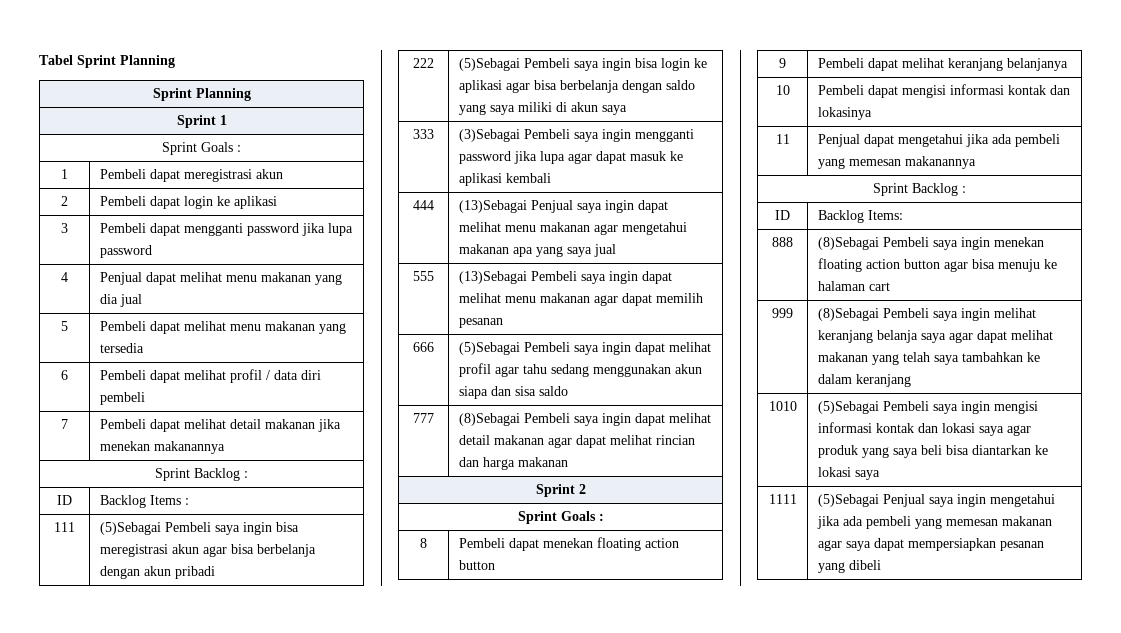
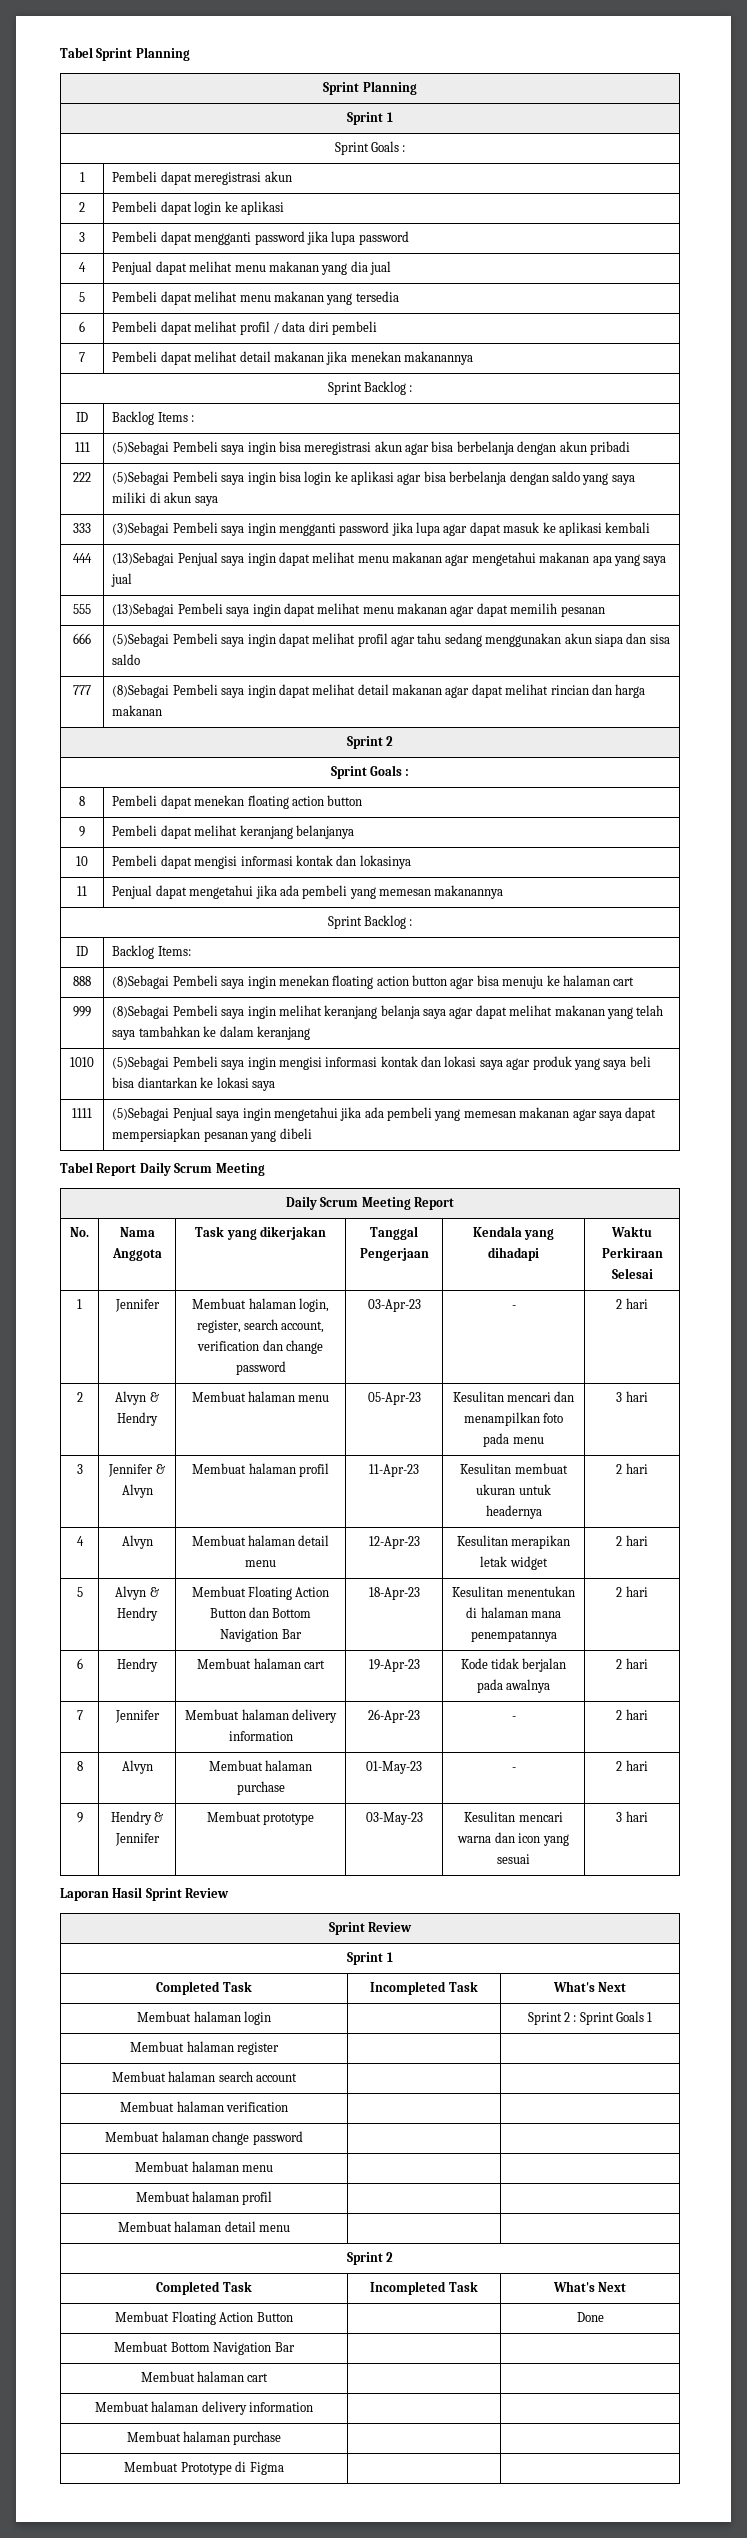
(881, 565) none -> [60,1162,265,1176] [285,1196,455,1210] [70,1227,89,1237] [119,1227,155,1237] [111,1248,162,1261] [195,1226,326,1240] [370,1226,418,1240] [359,1248,429,1261] [472,1226,555,1240] [488,1247,539,1261] [611,1226,652,1237] [601,1247,663,1258] [611,1268,653,1279] [77,1299,82,1309] [114,1299,160,1312] [192,1298,329,1312] [196,1319,325,1333] [197,1340,323,1354] [235,1361,286,1375] [367,1299,421,1312] [511,1305,516,1309] [616,1298,648,1309] [76,1392,83,1402] [115,1391,159,1405] [117,1412,158,1426] [191,1391,330,1402] [367,1392,421,1405] [452,1391,575,1402] [463,1412,564,1426] [483,1433,544,1447] [616,1391,648,1402] [76,1464,83,1474] [108,1464,165,1477] [121,1484,153,1498] [192,1463,329,1477] [369,1464,419,1477] [460,1463,568,1474] [476,1484,551,1495] [485,1505,542,1519] [616,1463,648,1474] [76,1536,84,1546] [121,1535,153,1549] [191,1535,330,1546] [245,1560,276,1567] [368,1536,420,1549] [456,1535,571,1549] [480,1556,548,1570] [616,1535,648,1546] [76,1587,83,1597] [115,1586,159,1600] [117,1607,158,1621] [191,1586,330,1600] [209,1607,312,1618] [220,1629,302,1642] [368,1587,420,1600] [452,1586,575,1597] [466,1607,561,1618] [470,1630,557,1642] [616,1586,648,1597] [76,1658,83,1669] [117,1658,158,1672] [197,1658,325,1669] [368,1659,420,1672] [460,1658,567,1672] [476,1679,551,1693] [616,1658,648,1669] [76,1710,83,1720] [114,1710,160,1723] [185,1709,337,1723] [228,1731,293,1741] [368,1709,420,1723] [511,1716,516,1720] [616,1709,648,1720] [76,1761,83,1771] [121,1760,153,1774] [208,1760,313,1771] [236,1781,285,1795] [366,1761,422,1774] [511,1767,516,1771] [616,1760,648,1771] [76,1812,83,1823] [110,1811,164,1825] [114,1833,160,1846] [206,1811,315,1825] [365,1812,423,1825] [464,1811,563,1822] [457,1832,569,1846] [497,1854,530,1864] [616,1811,648,1822] [60,1887,230,1901] [328,1922,413,1935] [347,1952,393,1965] [156,1981,252,1995] [370,1981,478,1995] [552,1981,627,1992] [137,2011,271,2025] [527,2011,653,2025] [130,2041,279,2055] [111,2071,298,2082] [120,2101,288,2112] [105,2131,303,2145] [135,2161,273,2172] [135,2191,273,2205] [117,2221,291,2232] [346,2252,394,2265] [156,2281,252,2295] [370,2281,478,2295] [552,2281,627,2292] [115,2311,293,2325] [576,2312,604,2322] [114,2341,295,2355] [140,2371,269,2382] [94,2401,314,2415] [126,2431,282,2445] [124,2461,284,2475] // Tabel Report Daily Scrum Meeting // Daily Scrum Meeting Report // No. | Nama Anggota | Task yang dikerjakan | Tanggal Pengerjaan | Kendala yang dihadapi | Waktu Perkiraan Selesai // 1 | Jennifer | Membuat halaman login, register, search account, verification dan change password | 03-Apr-23 | - | 2 hari // 2 | Alvyn & Hendry | Membuat halaman menu | 05-Apr-23 | Kesulitan mencari dan menampilkan foto pada menu | 3 hari // 3 | Jennifer & Alvyn | Membuat halaman profil | 11-Apr-23 | Kesulitan membuat ukuran untuk headernya | 2 hari // 4 | Alvyn | Membuat halaman detail menu | 12-Apr-23 | Kesulitan merapikan letak widget | 2 hari // 5 | Alvyn & Hendry | Membuat Floating Action Button dan Bottom Navigation Bar | 18-Apr-23 | Kesulitan menentukan di halaman mana penempatannya | 2 hari // 6 | Hendry | Membuat halaman cart | 19-Apr-23 | Kode tidak berjalan pada awalnya | 2 hari // 7 | Jennifer | Membuat halaman delivery information | 26-Apr-23 | - | 2 hari // 8 | Alvyn | Membuat halaman purchase | 01-May-23 | - | 2 hari // 9 | Hendry & Jennifer | Membuat prototype | 03-May-23 | Kesulitan mencari warna dan icon yang sesuai | 3 hari // Laporan Hasil Sprint Review // Sprint Review // Sprint 1 // Completed Task | Incompleted Task | What's Next // Membuat halaman login | | Sprint 2 : Sprint Goals 1 // Membuat halaman register | | // Membuat halaman search account | | // Membuat halaman verification | | // Membuat halaman change password | | // Membuat halaman menu | | // Membuat halaman profil | | // Membuat halaman detail menu | | // Sprint 2 // Completed Task | Incompleted Task | What's Next // Membuat Floating Action Button | | Done // Membuat Bottom Navigation Bar | | // Membuat halaman cart | | // Membuat halaman delivery information | | // Membuat halaman purchase | | // Membuat Prototype di Figma | |

